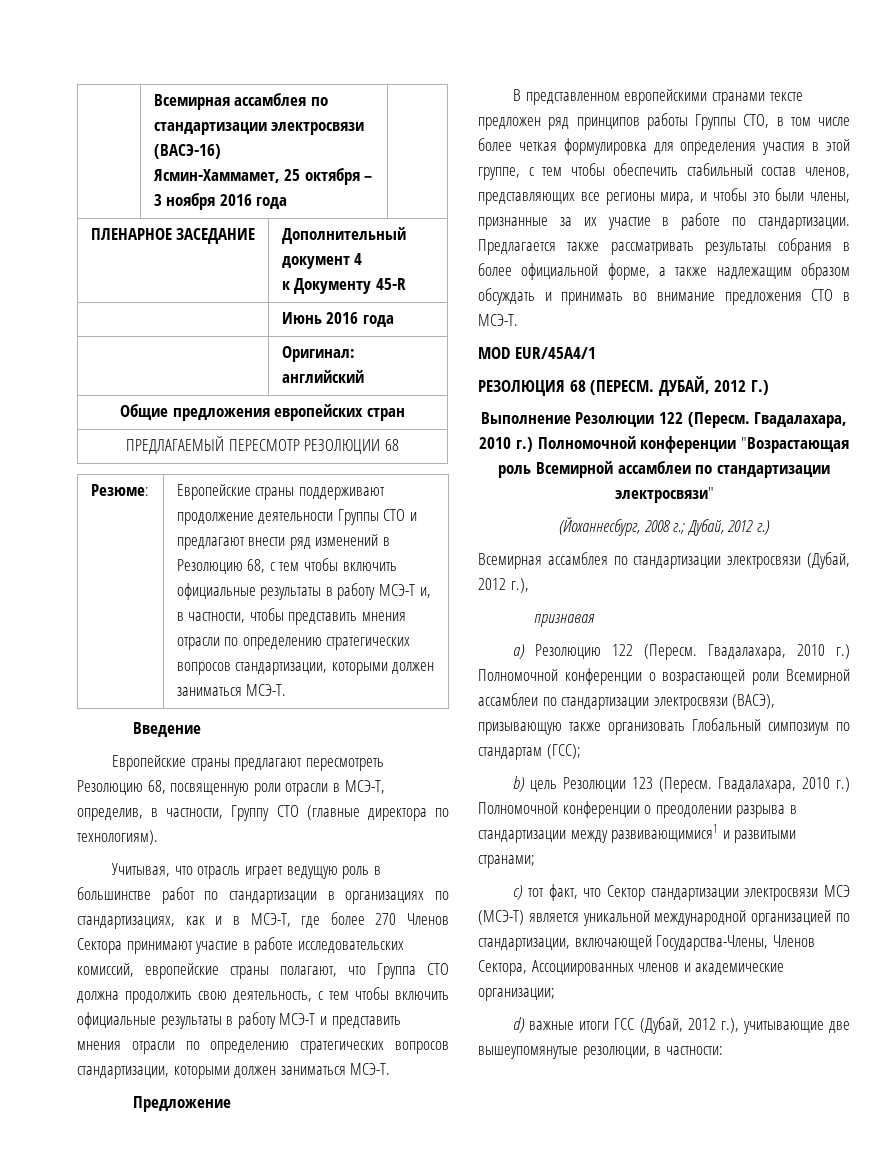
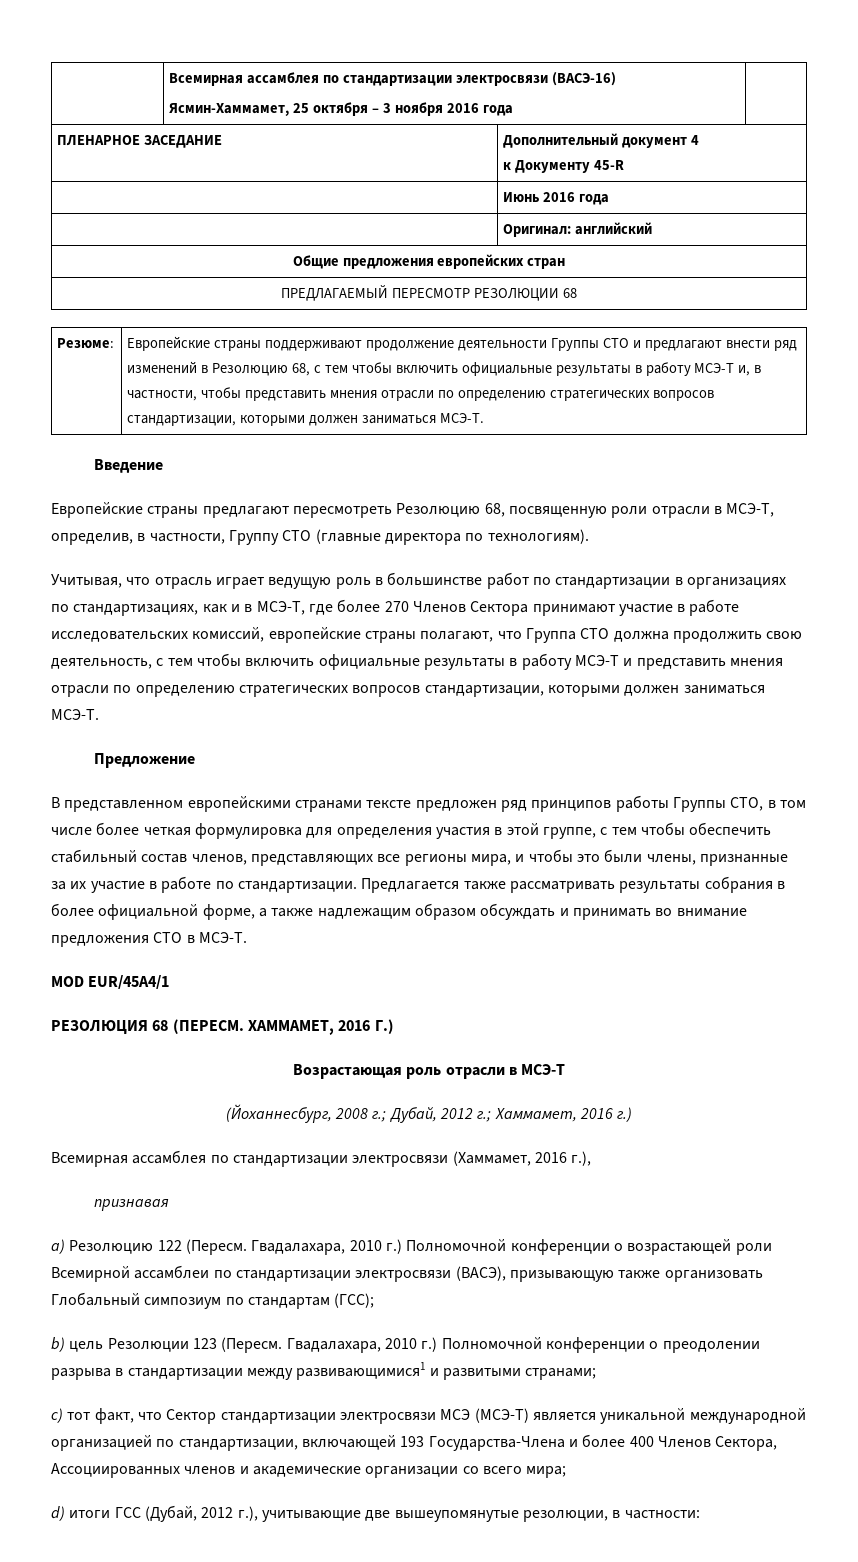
[658,376,747,396] ДУБАЙ, 2012 -> [247,1020,371,1035] ХАММАМЕТ, 2016
[480,412,848,428] [479,436,849,453] [498,461,830,478] [614,487,714,503] Выполнение Резолюции 122 (Пересм. Гвадалахара, 2010 г.) Полномочной конференции "Возрастающая роль Всемирной ассамблеи по стандартизации электросвязи" -> [292,1064,566,1079] Возрастающая роль отрасли в МСЭ-Т
(754, 526) none -> [477,1108,613,1122] г.; Хаммамет, 2016
[807,552,850,569] [478,578,506,590] (Дубай, 2012 -> [452,1151,567,1166] (Хаммамет, 2016
[656,935,769,951] Государства-Члены, -> [400,1434,654,1451] 193 Государства-Члена и более 400
[478,988,555,1001] организации; -> [365,1466,567,1478] организации со всего мира;
[529,1021,575,1030] важные -> (65, 1513) none

